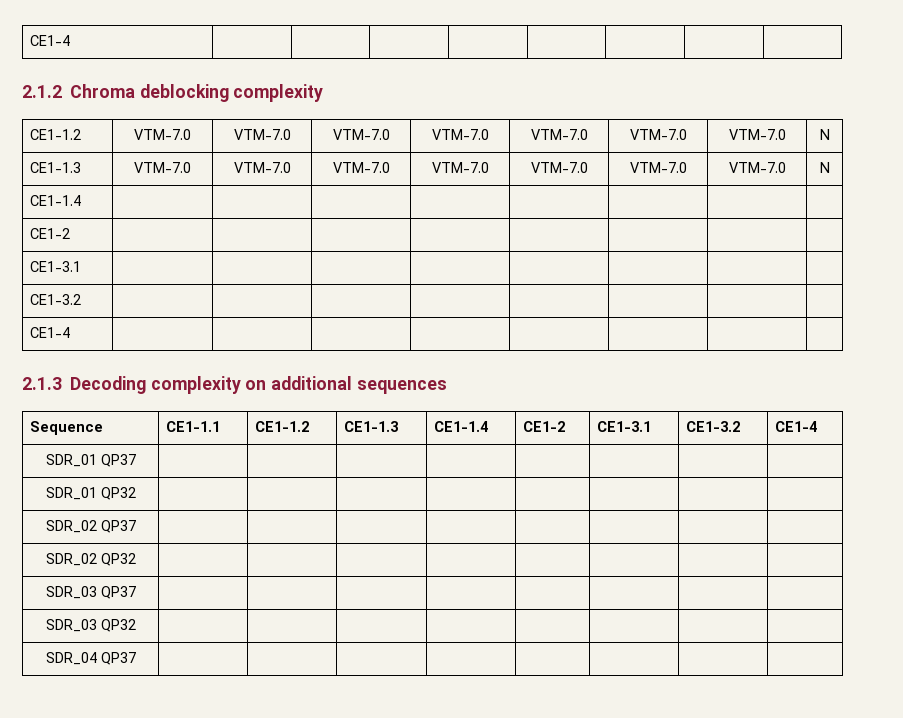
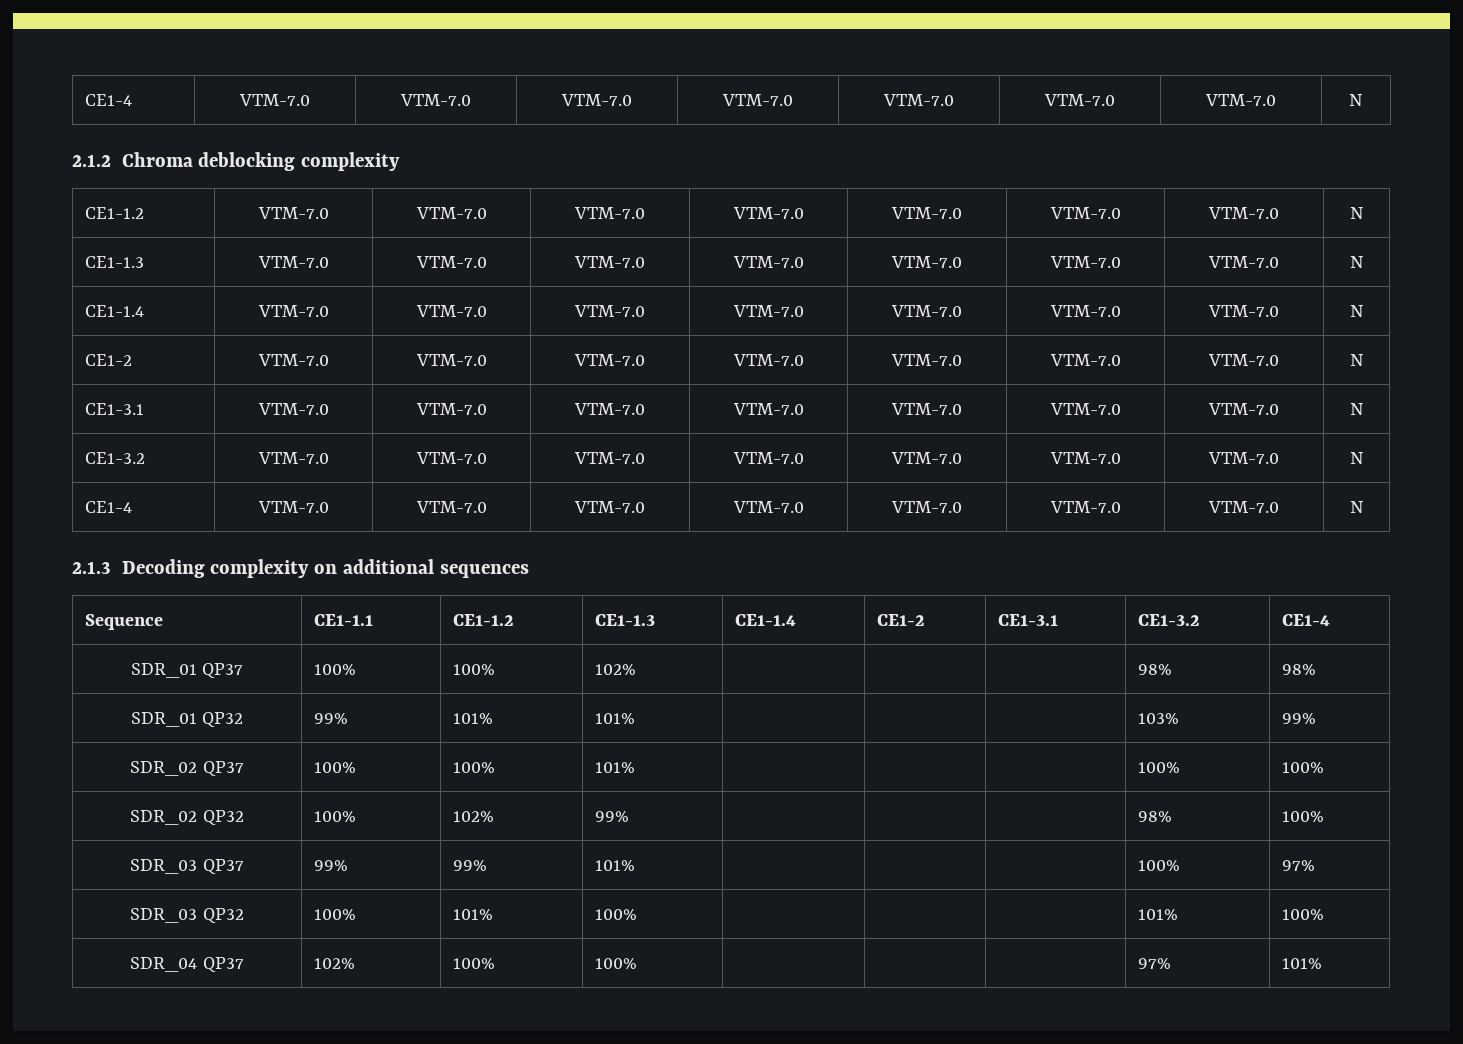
[29,35,70,46] CE1-4 | | | | | | | | -> [85,94,133,106] [239,94,310,106] [400,94,471,106] [561,94,632,106] [722,94,793,106] [883,94,954,106] [1044,94,1115,106] [1205,94,1276,106] [1349,94,1363,106] CE1-4 | VTM-7.0 | VTM-7.0 | VTM-7.0 | VTM-7.0 | VTM-7.0 | VTM-7.0 | VTM-7.0 | N
[29,228,70,239] [29,261,81,272] [29,294,81,305] [29,327,70,338] | | | | | | | // CE1-2 | | | | | | | | // CE1-3.1 | | | | | | | | // CE1-3.2 | | | | | | | | // CE1-4 | | | | | | | | -> [257,305,329,317] [415,305,487,317] [574,305,645,317] [732,305,804,317] [891,305,962,317] [1049,305,1121,317] [1208,305,1279,317] [1349,305,1364,317] [85,354,133,366] [257,354,329,366] [415,354,487,366] [574,354,645,366] [732,354,804,366] [891,354,962,366] [1049,354,1121,366] [1208,354,1279,366] [1349,354,1364,366] [85,403,145,415] [257,403,329,415] [415,403,487,415] [574,403,645,415] [732,403,804,415] [891,403,962,415] [1049,403,1121,415] [1208,403,1279,415] [1349,403,1364,415] [85,452,146,464] [257,452,329,464] [415,452,487,464] [574,452,645,464] [732,452,804,464] [891,452,962,464] [1049,452,1121,464] [1208,452,1279,464] [1349,452,1364,464] [85,501,133,513] [257,501,329,513] [415,501,487,513] [574,501,645,513] [732,501,804,513] [891,501,962,513] [1049,501,1121,513] [1208,501,1279,513] [1349,501,1364,513] VTM-7.0 | VTM-7.0 | VTM-7.0 | VTM-7.0 | VTM-7.0 | VTM-7.0 | VTM-7.0 | N // CE1-2 | VTM-7.0 | VTM-7.0 | VTM-7.0 | VTM-7.0 | VTM-7.0 | VTM-7.0 | VTM-7.0 | N // CE1-3.1 | VTM-7.0 | VTM-7.0 | VTM-7.0 | VTM-7.0 | VTM-7.0 | VTM-7.0 | VTM-7.0 | N // CE1-3.2 | VTM-7.0 | VTM-7.0 | VTM-7.0 | VTM-7.0 | VTM-7.0 | VTM-7.0 | VTM-7.0 | N // CE1-4 | VTM-7.0 | VTM-7.0 | VTM-7.0 | VTM-7.0 | VTM-7.0 | VTM-7.0 | VTM-7.0 | N
[45,487,136,500] [45,520,136,533] [45,553,136,566] [45,586,136,599] [45,619,136,632] [45,652,136,665] | | | | | | | // SDR_01 QP32 | | | | | | | | // SDR_02 QP37 | | | | | | | | // SDR_02 QP32 | | | | | | | | // SDR_03 QP37 | | | | | | | | // SDR_03 QP32 | | | | | | | | // SDR_04 QP37 | | | | | | | | -> [314,664,357,675] [453,664,496,675] [595,664,637,675] [1138,664,1173,675] [1282,664,1317,675] [130,712,244,727] [314,713,349,724] [453,713,494,724] [595,713,636,724] [1138,713,1180,724] [1282,713,1317,724] [130,761,244,776] [314,762,357,773] [453,762,496,773] [595,762,636,773] [1138,762,1181,773] [1282,762,1325,773] [130,810,244,825] [314,811,357,822] [453,811,495,822] [595,811,630,822] [1138,811,1173,822] [1282,811,1325,822] [130,859,244,874] [314,860,349,871] [453,860,488,871] [595,860,636,871] [1138,860,1181,871] [1282,860,1316,871] [130,908,244,923] [314,909,357,920] [453,909,494,920] [595,909,638,920] [1138,909,1179,920] [1282,909,1325,920] [130,957,244,972] [314,958,356,969] [453,958,496,969] [595,958,638,969] [1138,958,1172,969] [1282,958,1323,969] 100% | 100% | 102% | | | | 98% | 98% // SDR_01 QP32 | 99% | 101% | 101% | | | | 103% | 99% // SDR_02 QP37 | 100% | 100% | 101% | | | | 100% | 100% // SDR_02 QP32 | 100% | 102% | 99% | | | | 98% | 100% // SDR_03 QP37 | 99% | 99% | 101% | | | | 100% | 97% // SDR_03 QP32 | 100% | 101% | 100% | | | | 101% | 100% // SDR_04 QP37 | 102% | 100% | 100% | | | | 97% | 101%

